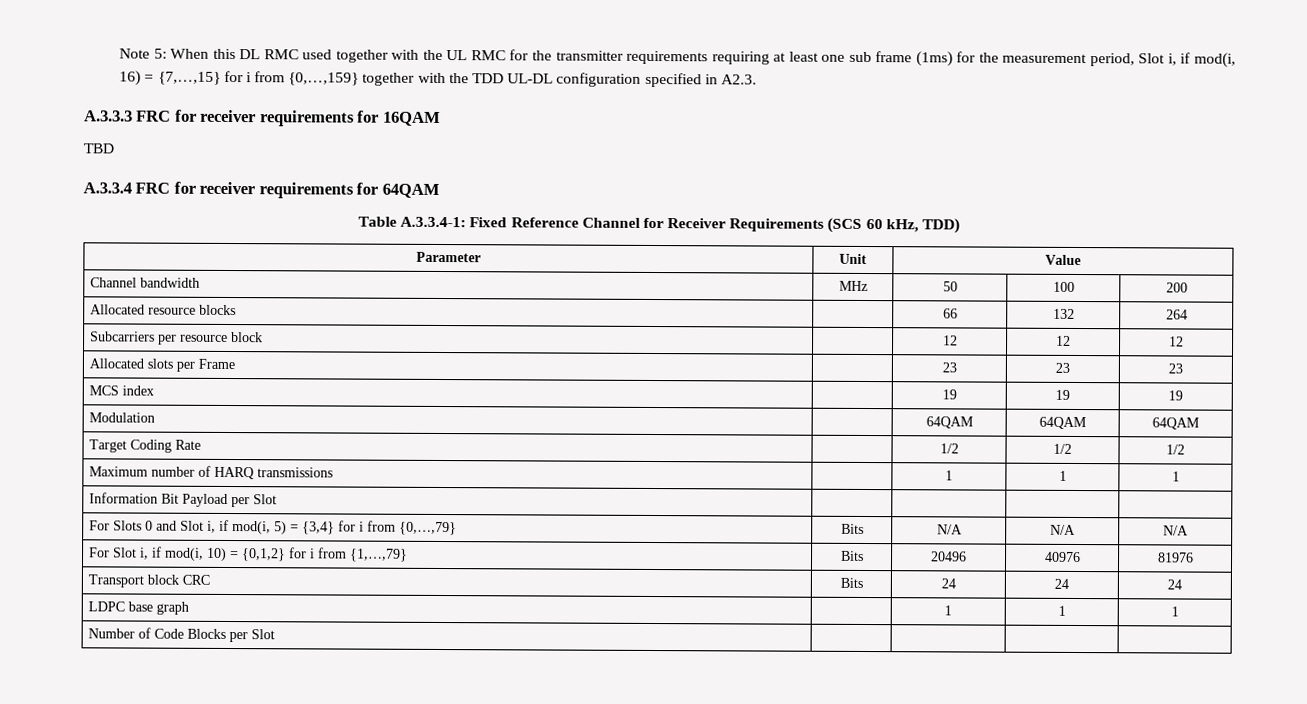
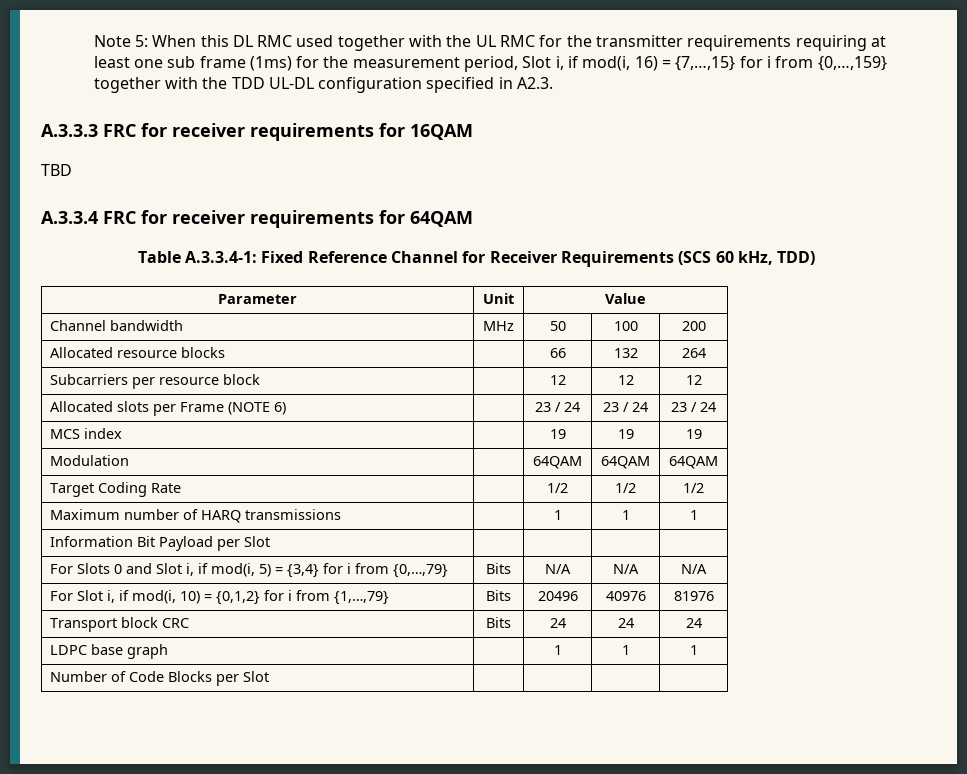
[941,362,957,373] [1055,362,1070,373] [1168,363,1183,374] | | 23 | 23 | 23 -> [228,402,287,415] [535,402,580,412] [603,402,648,412] [671,402,716,412] (NOTE 6) | | 23 / 24 | 23 / 24 | 23 / 24

